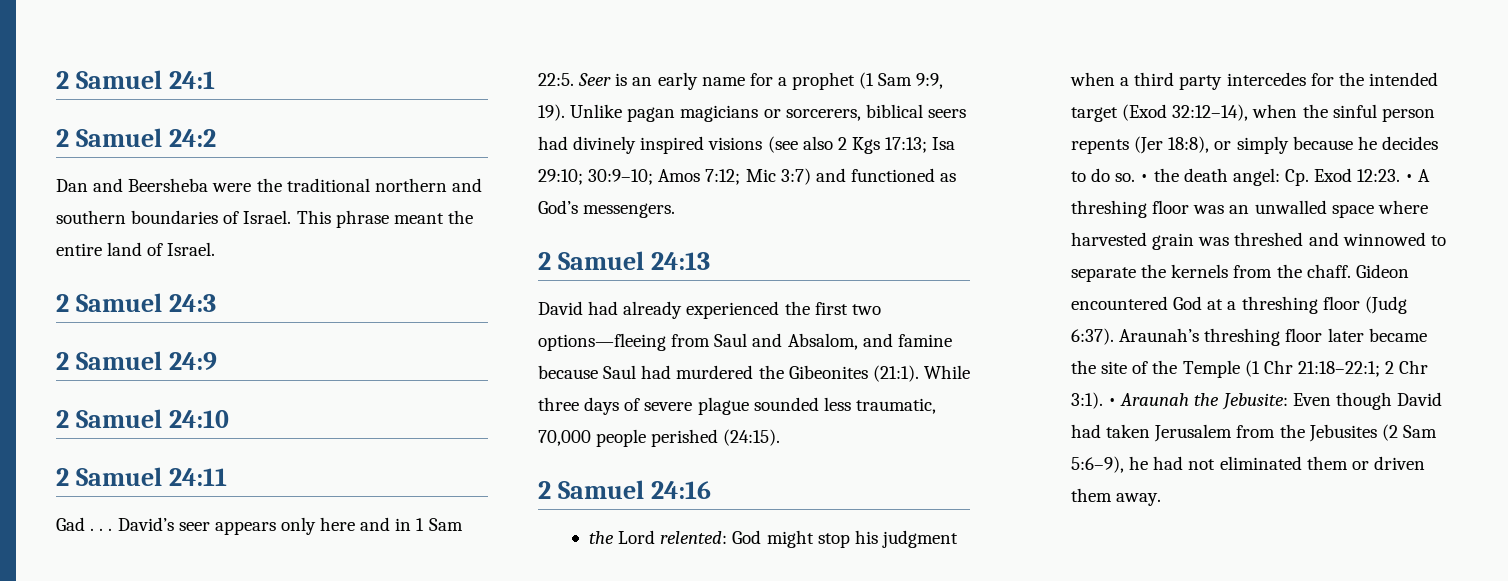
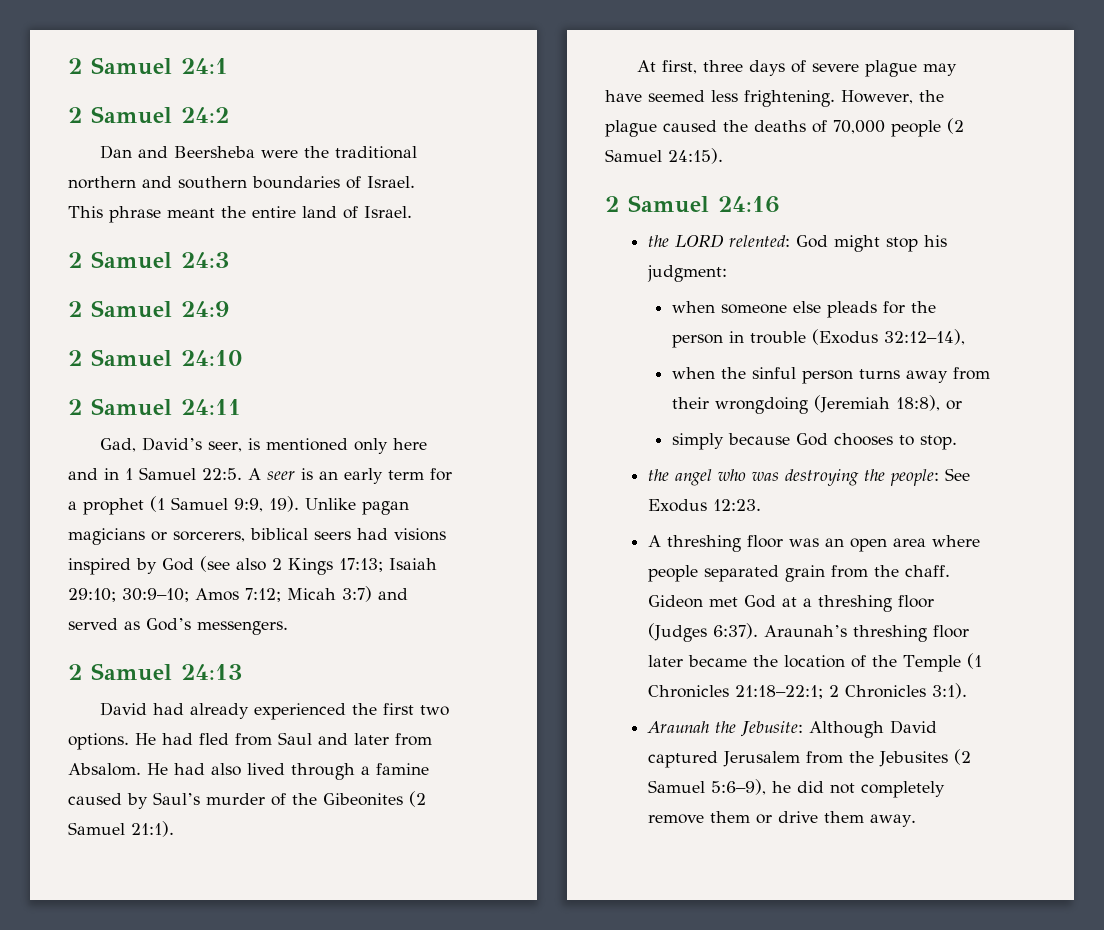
[56,517,276,535] Gad . . . David’s seer appears -> [100,437,349,452] Gad, David’s seer, is mentioned
[428,518,463,531] [538,73,612,86] Sam 22:5. Seer -> [139,467,295,480] Samuel 22:5. A seer
[701,77,745,86] name -> [388,470,424,480] term
[878,73,913,86] Sam -> [171,497,228,510] Samuel
[573,136,956,154] divinely inspired visions (see also 2 Kgs 17:13; Isa -> [394,528,446,541] [68,556,437,575] visions inspired by God (see also 2 Kings 17:13; Isaiah
[745,169,776,182] Mic -> [287,588,336,600] Micah
[850,168,935,182] functioned -> [68,618,118,630] served
[538,333,952,351] [538,365,970,382] options—fleeing from Saul and Absalom, and famine because Saul had murdered the Gibeonites (21:1). While -> [68,732,432,750] [68,763,429,780] [68,791,426,809] [68,821,174,837] [637,60,698,74] options. He had fled from Saul and later from Absalom. He had also lived through a famine caused by Saul’s murder of the Gibeonites (2 Samuel 21:1). // At first,
[753,397,936,414] [538,429,781,447] sounded less traumatic, 70,000 people perished (24:15). -> [923,63,958,76] [605,90,944,107] [605,118,964,137] [605,148,723,164] may have seemed less frightening. However, the plague caused the deaths of 70,000 people (2 Samuel 24:15).
[618,530,656,544] Lord -> [675,234,725,248] LORD
[881,530,958,548] [1070,72,1438,90] [1071,104,1168,122] judgment when a third party intercedes for the intended target (Exod -> [647,265,728,282] [672,301,937,318] [672,329,879,348] judgment: // when someone else pleads for the person in trouble (Exodus
(1249, 112) none -> (966, 337) //
[1071,136,1164,154] repents (Jer -> [859,367,991,383] [672,395,891,414] turns away from their wrongdoing (Jeremiah
(1232, 145) none -> (963, 405) //
[1357,136,1438,150] [1071,168,1353,186] he decides to do so. • the death angel: Cp. Exod -> [796,433,958,450] [648,468,971,486] [648,499,708,512] God chooses to stop. // the angel who was destroying the people: See Exodus
[1405,174,1414,182] • -> (762, 505) //
[1254,200,1428,218] [1071,232,1446,250] [1071,264,1229,282] unwalled space where harvested grain was threshed and winnowed to separate the kernels -> [850,535,981,552] [648,565,826,582] open area where people separated grain
[1071,296,1169,310] encountered -> [709,597,739,607] met
[1364,296,1407,314] (Judg -> [648,623,708,642] (Judges
[1101,361,1128,374] site -> [784,655,846,668] location
[1263,360,1293,374] Chr -> [648,685,730,698] Chronicles
[1399,360,1429,374] Chr -> [845,685,927,698] Chronicles
[1108,398,1117,406] • -> (968, 691) //
[1292,392,1442,410] [1071,424,1151,438] Even though David had taken -> [809,720,938,738] [648,751,719,768] Although David captured
[1402,425,1437,438] Sam -> [648,780,706,793] Samuel
[1153,456,1302,470] had not eliminated -> [797,781,946,798] [648,814,705,824] did not completely remove
[1373,456,1425,470] driven -> [778,811,819,823] drive

